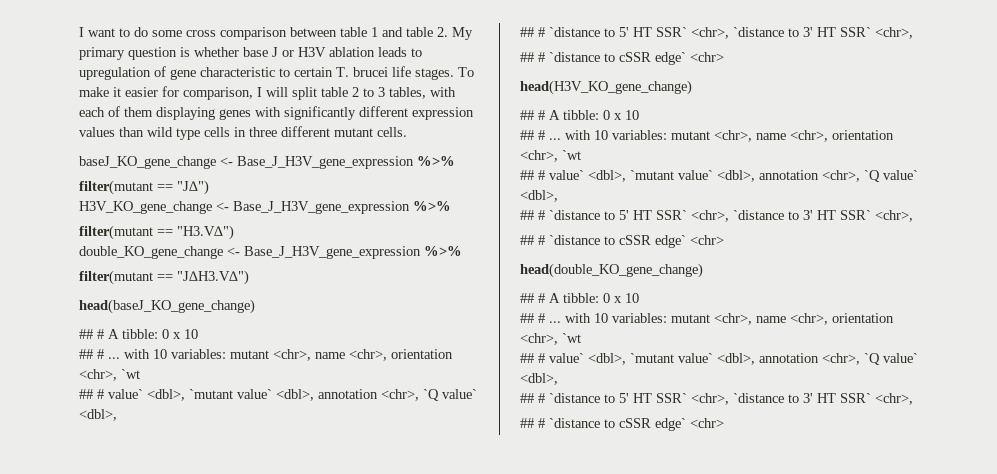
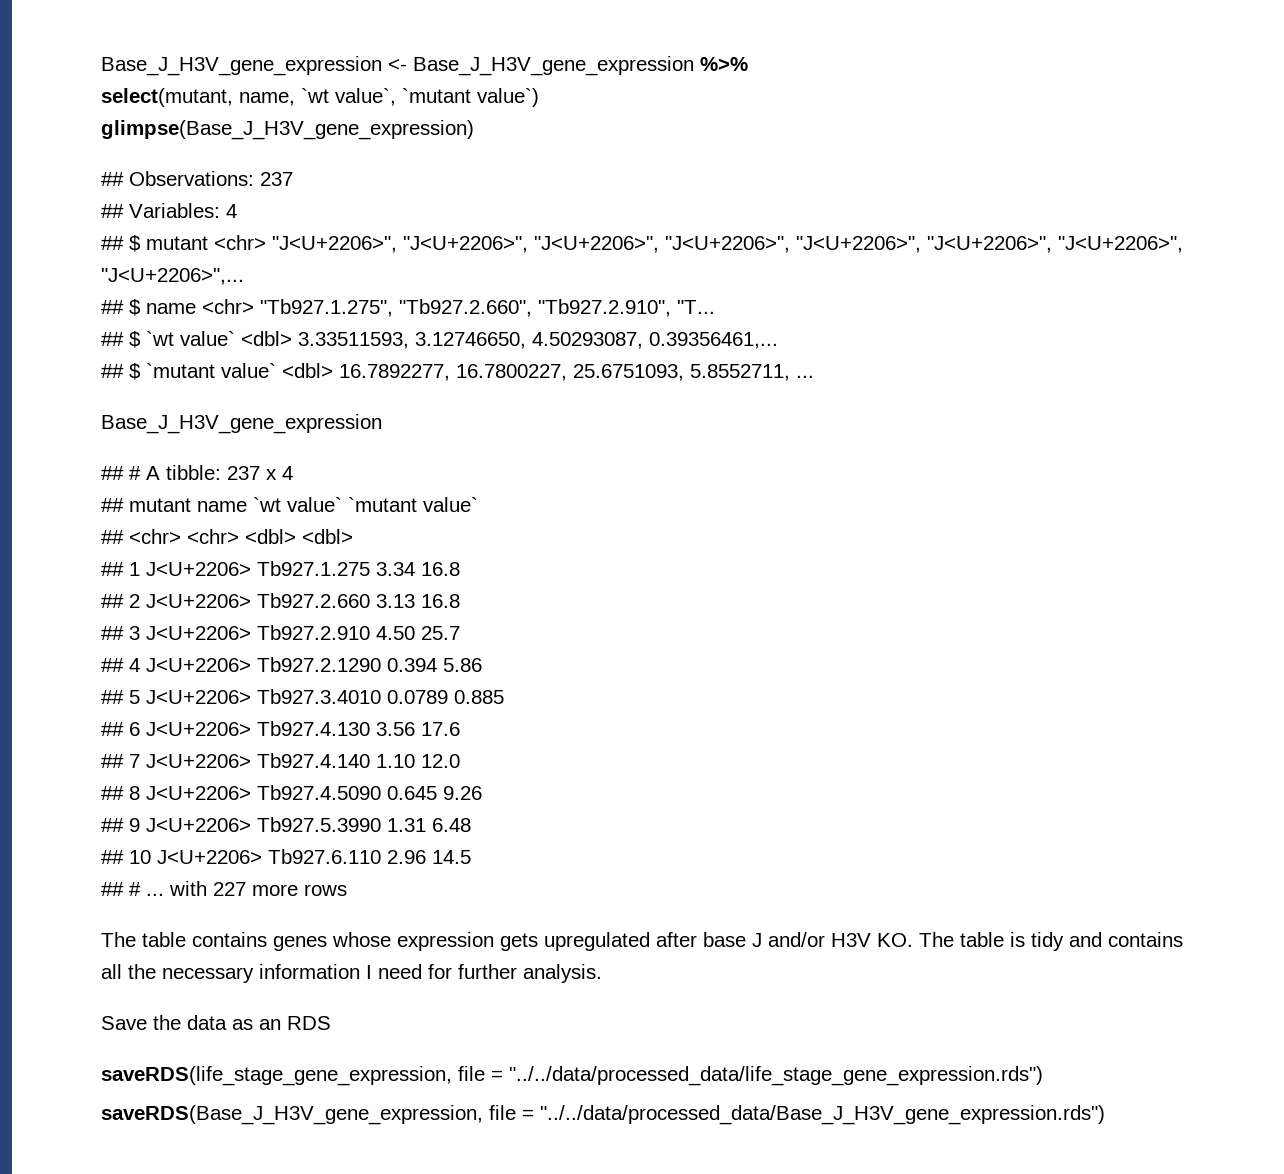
[79,27,473,40] [79,47,422,60] [79,66,474,80] [79,86,456,100] [79,106,474,120] [79,126,407,140] [79,156,455,169] [79,180,209,195] [79,201,451,214] [79,225,234,240] [79,246,462,259] [79,270,249,285] [79,299,255,314] [79,329,198,339] [79,349,453,361] [79,369,140,381] [79,389,477,401] [79,409,117,421] [520,27,913,39] [520,52,724,65] [520,80,692,95] [520,110,639,120] [520,130,894,142] [520,150,581,162] [520,170,918,182] [520,190,558,202] [520,210,913,222] [520,235,724,248] [520,263,703,278] [520,293,639,303] [520,313,894,325] [520,333,581,345] [520,353,918,365] [520,373,558,385] [520,393,913,405] [520,418,724,431] I want to do some cross comparison between table 1 and table 2. My primary question is whether base J or H3V ablation leads to upregulation of gene characteristic to certain T. brucei life stages. To make it easier for comparison, I will split table 2 to 3 tables, with each of them displaying genes with significantly different expression values than wild type cells in three different mutant cells. // baseJ_KO_gene_change <- Base_J_H3V_gene_expression %>% // filter(mutant == "J∆") // H3V_KO_gene_change <- Base_J_H3V_gene_expression %>% // filter(mutant == "H3.V∆") // double_KO_gene_change <- Base_J_H3V_gene_expression %>% // filter(mutant == "J∆H3.V∆") // head(baseJ_KO_gene_change) // ## # A tibble: 0 x 10 // ## # ... with 10 variables: mutant <chr>, name <chr>, orientation <chr>, `wt // ## # value` <dbl>, `mutant value` <dbl>, annotation <chr>, `Q value` <dbl>, // ## # `distance to 5' HT SSR` <chr>, `distance to 3' HT SSR` <chr>, // ## # `distance to cSSR edge` <chr> // head(H3V_KO_gene_change) // ## # A tibble: 0 x 10 // ## # ... with 10 variables: mutant <chr>, name <chr>, orientation <chr>, `wt // ## # value` <dbl>, `mutant value` <dbl>, annotation <chr>, `Q value` <dbl>, // ## # `distance to 5' HT SSR` <chr>, `distance to 3' HT SSR` <chr>, // ## # `distance to cSSR edge` <chr> // head(double_KO_gene_change) // ## # A tibble: 0 x 10 // ## # ... with 10 variables: mutant <chr>, name <chr>, orientation <chr>, `wt // ## # value` <dbl>, `mutant value` <dbl>, annotation <chr>, `Q value` <dbl>, // ## # `distance to 5' HT SSR` <chr>, `distance to 3' HT SSR` <chr>, // ## # `distance to cSSR edge` <chr> -> [101,56,748,76] [101,88,539,107] [101,120,474,140] [101,171,293,186] [101,203,237,218] [101,235,1183,253] [101,268,244,285] [101,299,715,317] [101,331,778,349] [101,363,814,381] [101,414,382,434] [101,465,293,480] [101,497,478,512] [101,529,353,544] [101,561,460,576] [101,593,460,608] [101,625,460,640] [101,657,482,672] [101,689,504,704] [101,721,460,736] [101,753,460,768] [101,785,482,800] [101,817,471,832] [101,849,471,864] [101,881,347,896] [101,932,1183,951] [101,964,602,983] [101,1015,331,1030] [101,1066,1043,1086] [101,1105,1105,1125] Base_J_H3V_gene_expression <- Base_J_H3V_gene_expression %>% // select(mutant, name, `wt value`, `mutant value`) // glimpse(Base_J_H3V_gene_expression) // ## Observations: 237 // ## Variables: 4 // ## $ mutant <chr> "J<U+2206>", "J<U+2206>", "J<U+2206>", "J<U+2206>", "J<U+2206>", "J<U+2206>", "J<U+2206>", "J<U+2206>",... // ## $ name <chr> "Tb927.1.275", "Tb927.2.660", "Tb927.2.910", "T... // ## $ `wt value` <dbl> 3.33511593, 3.12746650, 4.50293087, 0.39356461,... // ## $ `mutant value` <dbl> 16.7892277, 16.7800227, 25.6751093, 5.8552711, ... // Base_J_H3V_gene_expression // ## # A tibble: 237 x 4 // ## mutant name `wt value` `mutant value` // ## <chr> <chr> <dbl> <dbl> // ## 1 J<U+2206> Tb927.1.275 3.34 16.8 // ## 2 J<U+2206> Tb927.2.660 3.13 16.8 // ## 3 J<U+2206> Tb927.2.910 4.50 25.7 // ## 4 J<U+2206> Tb927.2.1290 0.394 5.86 // ## 5 J<U+2206> Tb927.3.4010 0.0789 0.885 // ## 6 J<U+2206> Tb927.4.130 3.56 17.6 // ## 7 J<U+2206> Tb927.4.140 1.10 12.0 // ## 8 J<U+2206> Tb927.4.5090 0.645 9.26 // ## 9 J<U+2206> Tb927.5.3990 1.31 6.48 // ## 10 J<U+2206> Tb927.6.110 2.96 14.5 // ## # ... with 227 more rows // The table contains genes whose expression gets upregulated after base J and/or H3V KO. The table is tidy and contains all the necessary information I need for further analysis. // Save the data as an RDS // saveRDS(life_stage_gene_expression, file = "../../data/processed_data/life_stage_gene_expression.rds") // saveRDS(Base_J_H3V_gene_expression, file = "../../data/processed_data/Base_J_H3V_gene_expression.rds")

